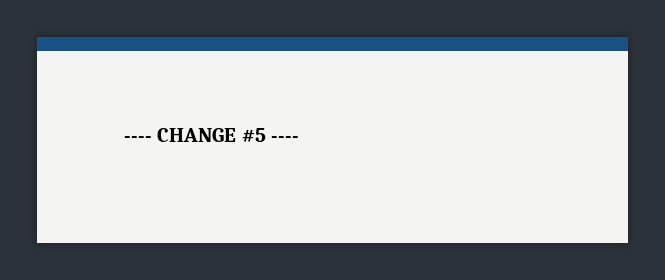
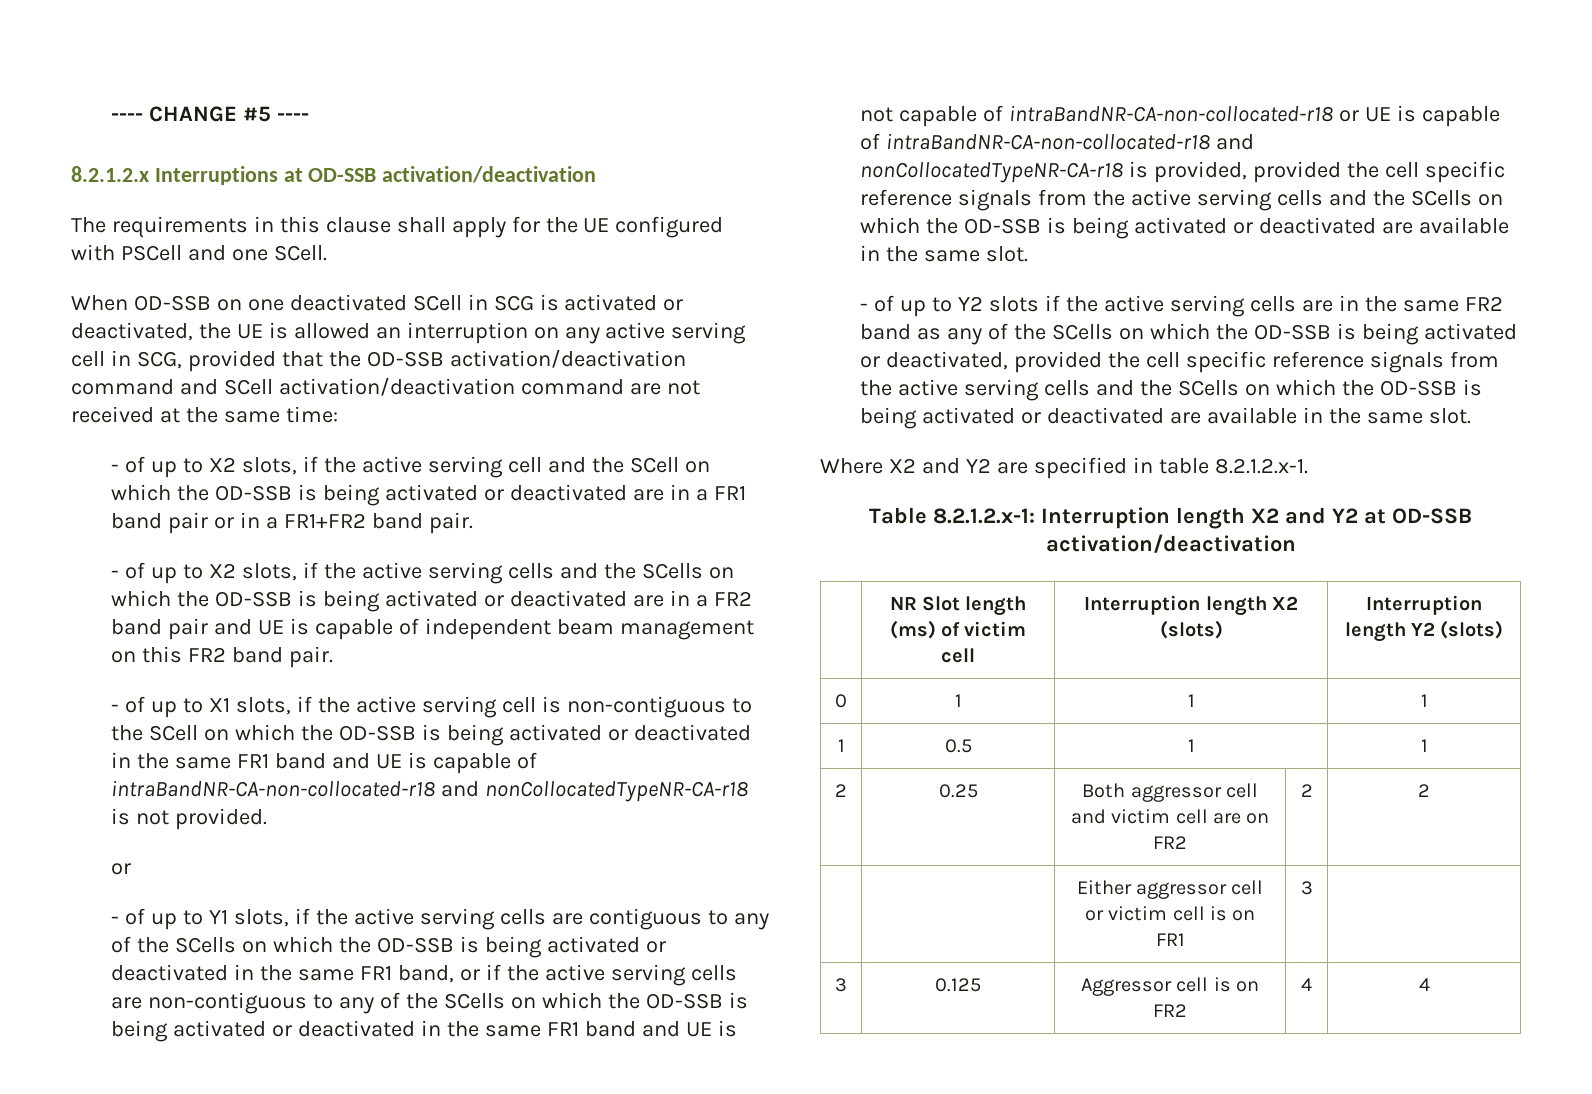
(300, 139) none -> [71,166,597,185] [71,216,724,238] [71,244,327,261] [71,294,684,311] [71,322,747,344] [71,349,686,372] [71,377,700,396] [71,406,338,423] [111,456,710,478] [111,484,746,506] [111,512,474,534] [111,562,734,584] [111,590,752,612] [111,618,754,640] [111,646,334,668] [111,696,752,718] [111,724,751,746] [111,752,537,774] [111,780,749,802] [111,808,268,830] [111,863,132,875] [111,908,769,930] [111,936,666,958] [111,964,737,986] [111,992,748,1014] [111,1020,737,1042] [860,105,1501,127] [860,133,1255,150] [860,161,1506,183] [860,189,1503,211] [860,217,1509,239] [860,245,1029,262] [860,295,1503,317] [860,323,1517,345] [860,351,1499,373] [860,379,1482,401] [860,407,1471,429] [820,457,1308,479] [869,507,1472,529] [1045,534,1296,553] [889,596,1027,616] [889,620,1027,639] [941,648,975,663] [1084,595,1298,616] [1159,620,1223,639] [1366,595,1482,615] [1344,620,1504,642] [835,694,847,708] [954,694,962,707] [1187,694,1195,707] [1420,694,1428,707] [837,739,845,752] [944,739,972,753] [1187,739,1195,752] [1420,739,1428,752] [835,784,847,797] [938,784,978,798] [1082,783,1258,802] [1070,809,1270,824] [1153,836,1187,849] [1300,784,1313,797] [1418,784,1430,797] [1076,880,1264,899] [1084,906,1256,921] [1155,933,1185,946] [1300,881,1313,895] [835,978,847,992] [935,978,981,992] [1080,977,1260,996] [1153,1004,1187,1017] [1301,978,1312,991] [1418,978,1430,991] // 8.2.1.2.x Interruptions at OD-SSB activation/deactivation // The requirements in this clause shall apply for the UE configured with PSCell and one SCell. // When OD-SSB on one deactivated SCell in SCG is activated or deactivated, the UE is allowed an interruption on any active serving cell in SCG, provided that the OD-SSB activation/deactivation command and SCell activation/deactivation command are not received at the same time: // - of up to X2 slots, if the active serving cell and the SCell on which the OD-SSB is being activated or deactivated are in a FR1 band pair or in a FR1+FR2 band pair. // - of up to X2 slots, if the active serving cells and the SCells on which the OD-SSB is being activated or deactivated are in a FR2 band pair and UE is capable of independent beam management on this FR2 band pair. // - of up to X1 slots, if the active serving cell is non-contiguous to the SCell on which the OD-SSB is being activated or deactivated in the same FR1 band and UE is capable of intraBandNR-CA-non-collocated-r18 and nonCollocatedTypeNR-CA-r18 is not provided. // or // - of up to Y1 slots, if the active serving cells are contiguous to any of the SCells on which the OD-SSB is being activated or deactivated in the same FR1 band, or if the active serving cells are non-contiguous to any of the SCells on which the OD-SSB is being activated or deactivated in the same FR1 band and UE is not capable of intraBandNR-CA-non-collocated-r18 or UE is capable of intraBandNR-CA-non-collocated-r18 and nonCollocatedTypeNR-CA-r18 is provided, provided the cell specific reference signals from the active serving cells and the SCells on which the OD-SSB is being activated or deactivated are available in the same slot. // - of up to Y2 slots if the active serving cells are in the same FR2 band as any of the SCells on which the OD-SSB is being activated or deactivated, provided the cell specific reference signals from the active serving cells and the SCells on which the OD-SSB is being activated or deactivated are available in the same slot. // Where X2 and Y2 are specified in table 8.2.1.2.x-1. // Table 8.2.1.2.x-1: Interruption length X2 and Y2 at OD-SSB activation/deactivation // | NR Slot length (ms) of victim cell | Interruption length X2 (slots) | Interruption length Y2 (slots) // 0 | 1 | 1 | 1 // 1 | 0.5 | 1 | 1 // 2 | 0.25 | Both aggressor cell and victim cell are on FR2 | 2 | 2 // | | Either aggressor cell or victim cell is on FR1 | 3 | // 3 | 0.125 | Aggressor cell is on FR2 | 4 | 4

